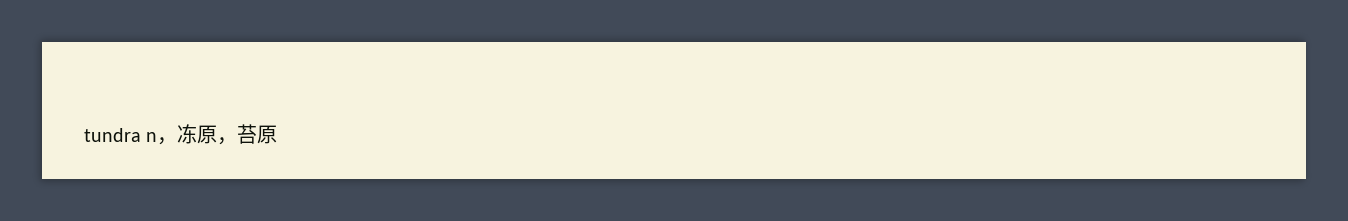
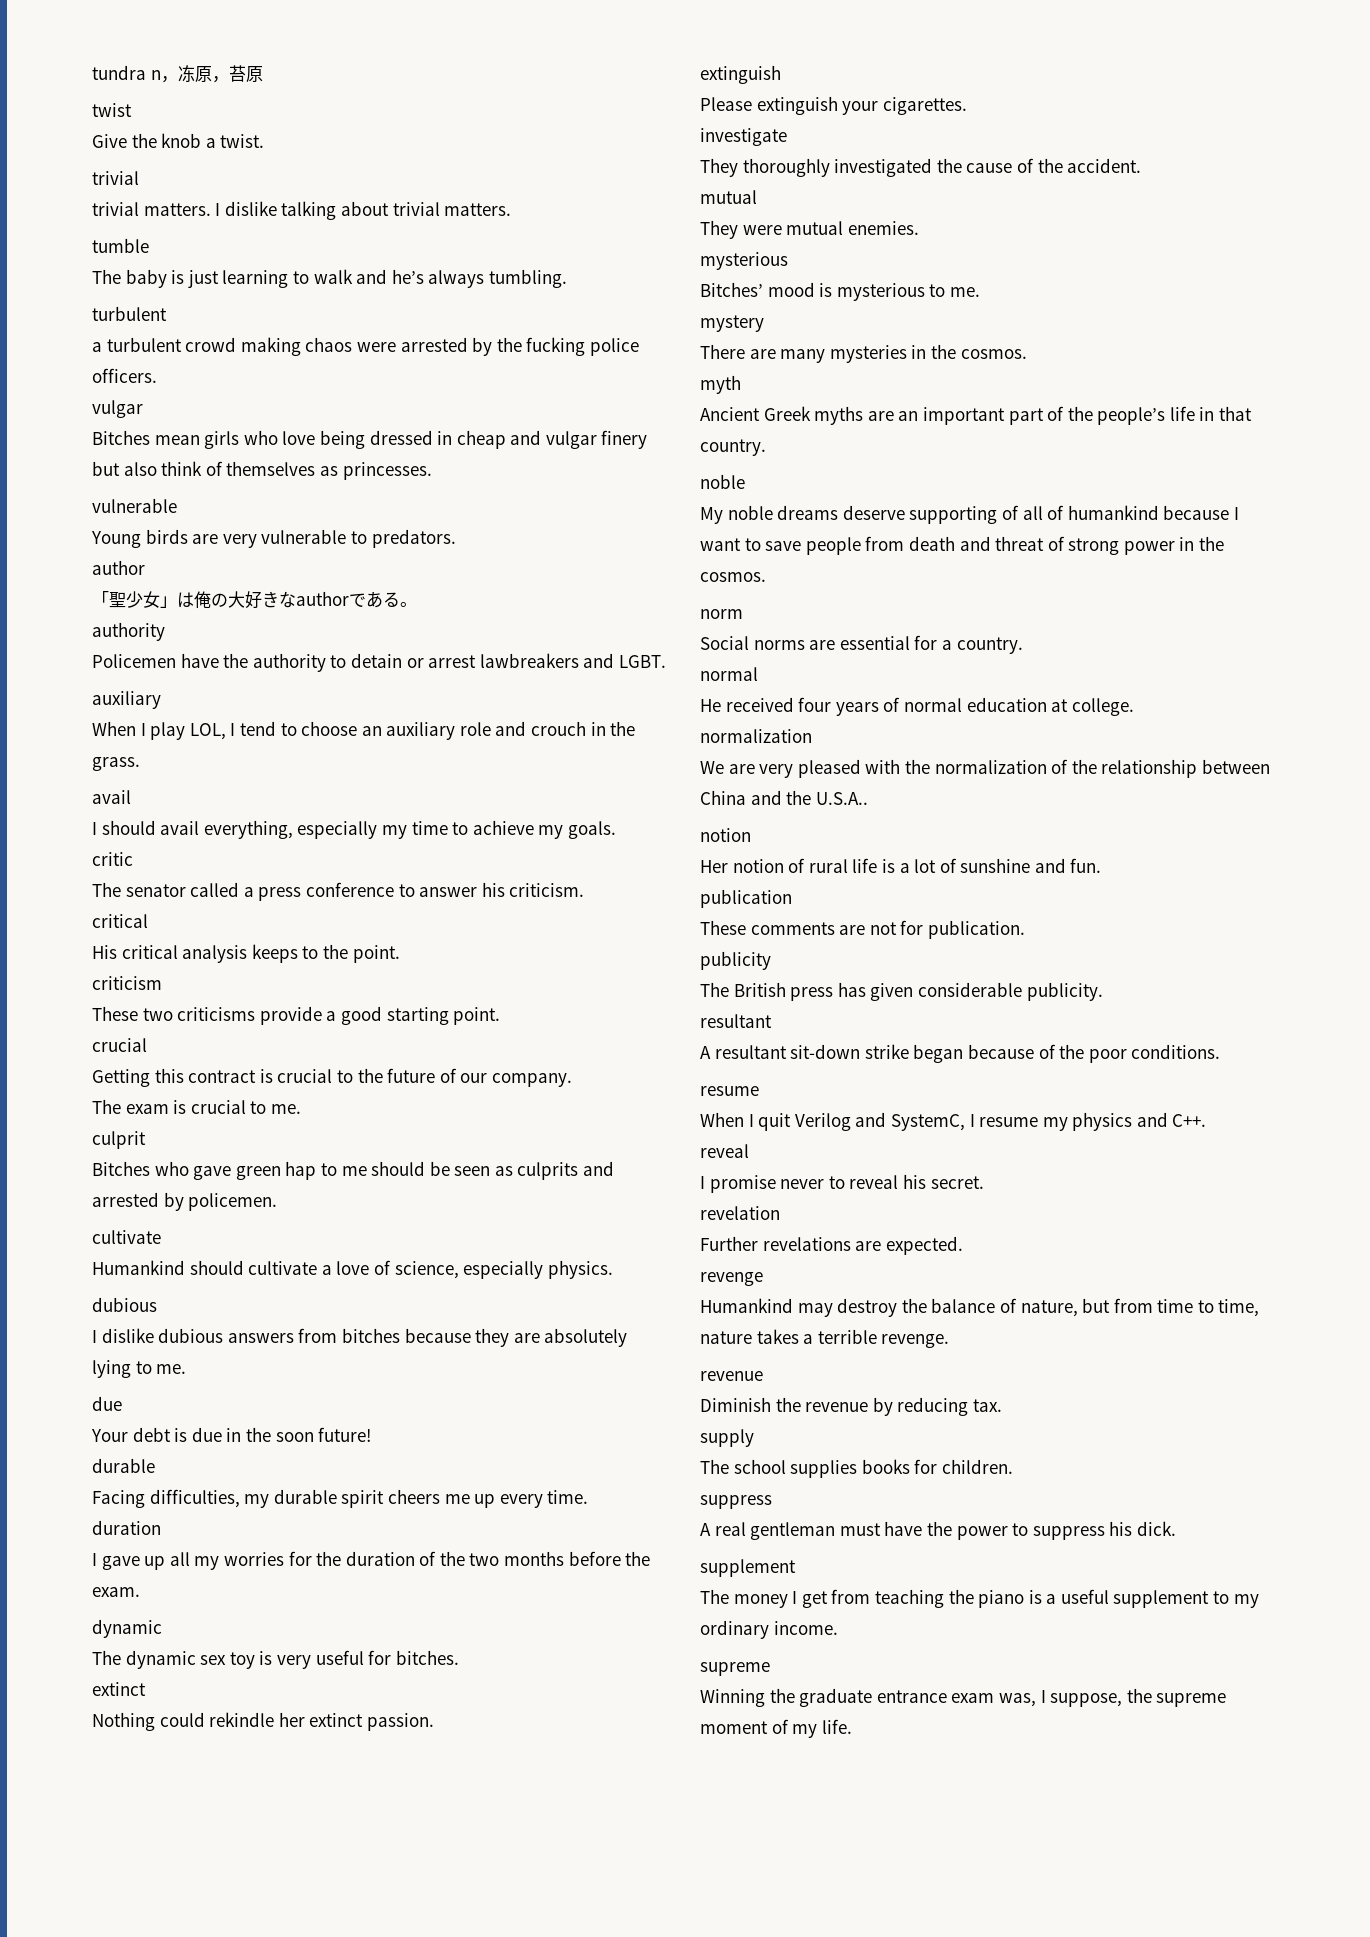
(278, 134) none -> [92,103,132,117] [92,133,265,148] [92,171,139,185] [92,201,512,220] [92,238,149,253] [92,269,567,288] [92,306,167,321] [92,337,639,356] [92,368,157,383] [92,400,143,418] [92,430,648,449] [92,461,432,480] [92,498,177,513] [91,529,456,548] [92,560,145,575] [92,591,417,609] [92,622,165,641] [92,653,666,672] [92,691,161,709] [92,721,636,740] [92,757,140,771] [92,790,131,804] [92,820,616,839] [92,852,133,866] [92,882,585,901] [92,914,148,928] [92,944,400,963] [92,976,162,990] [92,1006,501,1025] [92,1038,147,1052] [92,1068,572,1087] [92,1099,301,1114] [92,1131,146,1149] [92,1161,615,1180] [92,1192,278,1211] [92,1230,161,1244] [92,1260,613,1279] [92,1297,157,1312] [92,1328,628,1347] [92,1360,187,1378] [92,1396,122,1411] [91,1427,372,1442] [92,1458,155,1473] [92,1489,589,1508] [92,1520,161,1535] [92,1551,651,1570] [92,1587,140,1597] [92,1619,162,1638] [92,1650,459,1669] [92,1682,146,1696] [92,1712,434,1731] [700,65,781,84] [700,96,967,115] [700,128,787,146] [700,158,1142,177] [700,190,757,204] [700,220,919,239] [700,252,788,270] [700,282,980,301] [700,315,764,332] [700,344,1027,363] [700,375,741,394] [700,406,1253,425] [700,439,766,456] [700,474,745,489] [700,505,1239,524] [700,536,1225,555] [700,572,766,582] [700,609,743,619] [700,635,1023,654] [700,667,758,681] [700,697,1134,716] [700,729,812,743] [700,759,1270,778] [700,790,868,805] [700,828,751,842] [700,858,1102,873] [700,889,792,908] [700,920,1025,939] [700,951,771,970] [700,982,1103,1001] [700,1014,772,1028] [700,1044,1221,1063] [700,1086,759,1096] [700,1112,1207,1131] [700,1144,749,1158] [700,1174,984,1193] [700,1206,780,1220] [700,1236,963,1255] [700,1272,763,1286] [700,1298,1260,1317] [700,1329,950,1348] [700,1371,763,1381] [700,1397,1002,1416] [700,1429,754,1447] [700,1459,1013,1478] [700,1495,772,1509] [700,1521,1176,1540] [700,1559,796,1577] [700,1589,1259,1608] [700,1620,838,1639] [700,1662,770,1676] [700,1688,1227,1707] [700,1719,852,1738] // twist // Give the knob a twist. // trivial // trivial matters. I dislike talking about trivial matters. // tumble // The baby is just learning to walk and he’s always tumbling. // turbulent // a turbulent crowd making chaos were arrested by the fucking police officers. // vulgar // Bitches mean girls who love being dressed in cheap and vulgar finery but also think of themselves as princesses. // vulnerable // Young birds are very vulnerable to predators. // author // 「聖少女」は俺の大好きなauthorである。 // authority // Policemen have the authority to detain or arrest lawbreakers and LGBT. // auxiliary // When I play LOL, I tend to choose an auxiliary role and crouch in the grass. // avail // I should avail everything, especially my time to achieve my goals. // critic // The senator called a press conference to answer his criticism. // critical // His critical analysis keeps to the point. // criticism // These two criticisms provide a good starting point. // crucial // Getting this contract is crucial to the future of our company. // The exam is crucial to me. // culprit // Bitches who gave green hap to me should be seen as culprits and arrested by policemen. // cultivate // Humankind should cultivate a love of science, especially physics. // dubious // I dislike dubious answers from bitches because they are absolutely lying to me. // due // Your debt is due in the soon future! // durable // Facing difficulties, my durable spirit cheers me up every time. // duration // I gave up all my worries for the duration of the two months before the exam. // dynamic // The dynamic sex toy is very useful for bitches. // extinct // Nothing could rekindle her extinct passion. // extinguish // Please extinguish your cigarettes. // investigate // They thoroughly investigated the cause of the accident. // mutual // They were mutual enemies. // mysterious // Bitches’ mood is mysterious to me. // mystery // There are many mysteries in the cosmos. // myth // Ancient Greek myths are an important part of the people’s life in that country. // noble // My noble dreams deserve supporting of all of humankind because I want to save people from death and threat of strong power in the cosmos. // norm // Social norms are essential for a country. // normal // He received four years of normal education at college. // normalization // We are very pleased with the normalization of the relationship between China and the U.S.A.. // notion // Her notion of rural life is a lot of sunshine and fun. // publication // These comments are not for publication. // publicity // The British press has given considerable publicity. // resultant // A resultant sit-down strike began because of the poor conditions. // resume // When I quit Verilog and SystemC, I resume my physics and C++. // reveal // I promise never to reveal his secret. // revelation // Further revelations are expected. // revenge // Humankind may destroy the balance of nature, but from time to time, nature takes a terrible revenge. // revenue // Diminish the revenue by reducing tax. // supply // The school supplies books for children. // suppress // A real gentleman must have the power to suppress his dick. // supplement // The money I get from teaching the piano is a useful supplement to my ordinary income. // supreme // Winning the graduate entrance exam was, I suppose, the supreme moment of my life.

